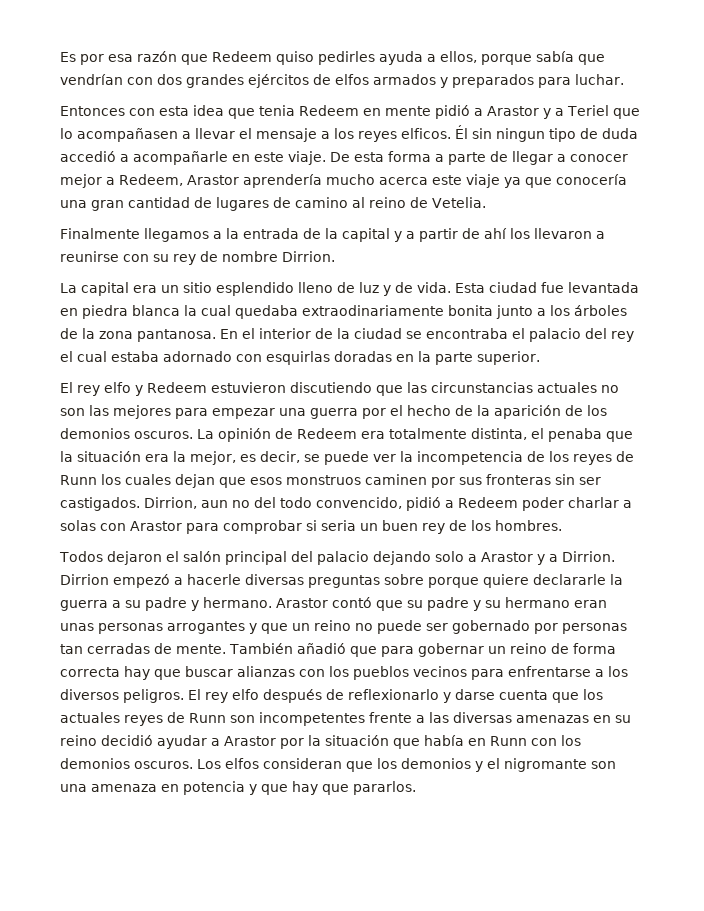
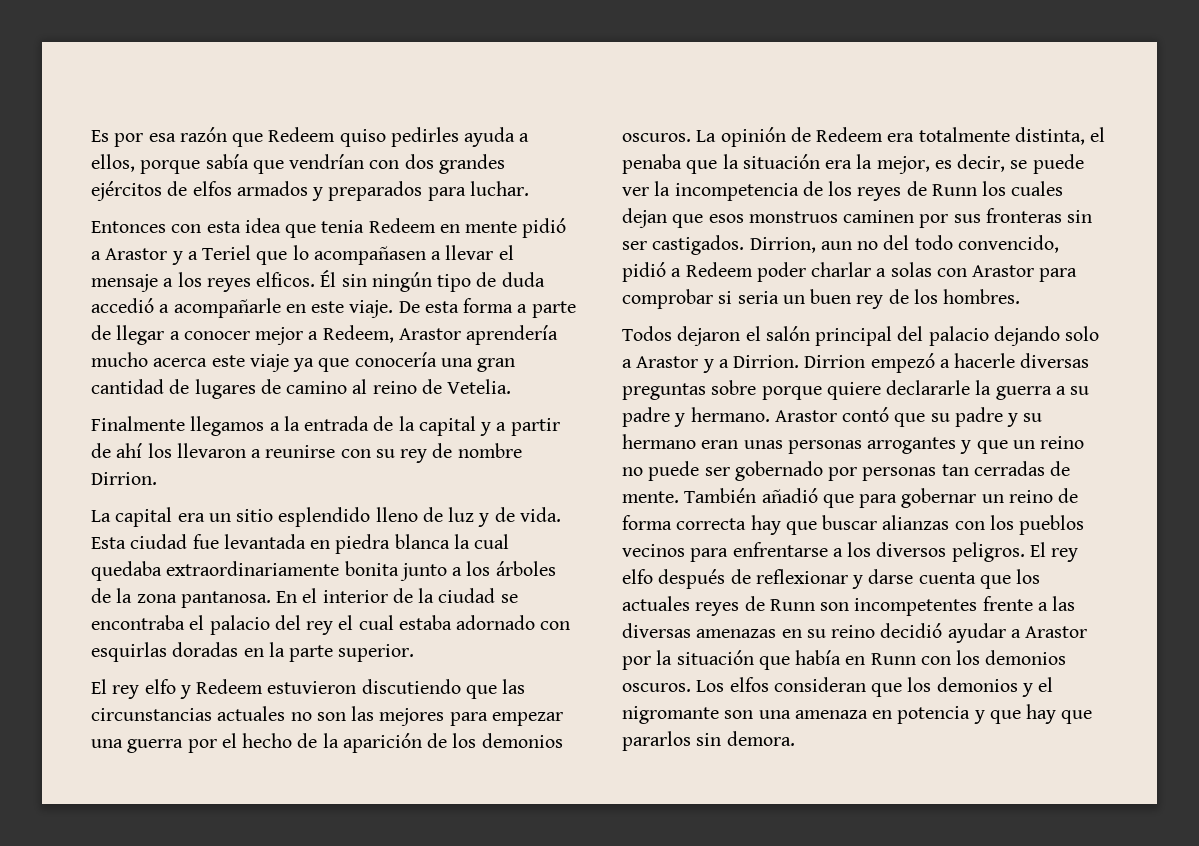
[496,128,545,142] ningun -> [371,272,432,292] ningún
[302,305,444,316] extraodinariamente -> [166,561,340,576] extraordinariamente
[348,689,439,700] reflexionarlo -> [755,569,848,584] reflexionar
[353,781,416,795] pararlos. -> [622,731,795,751] pararlos sin demora.

